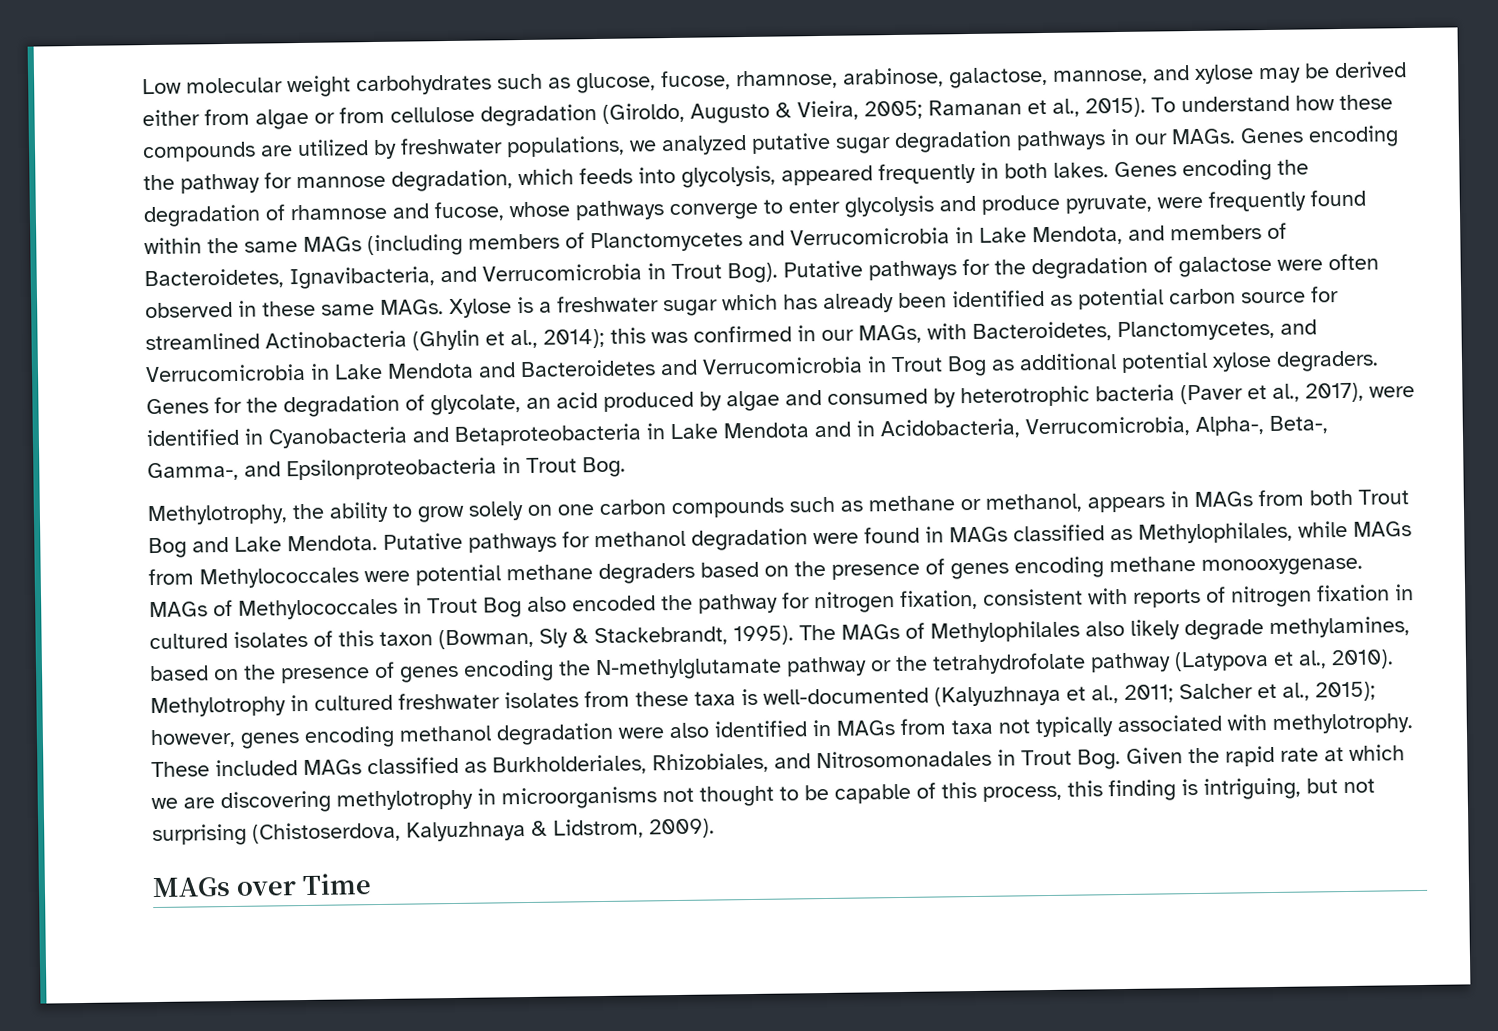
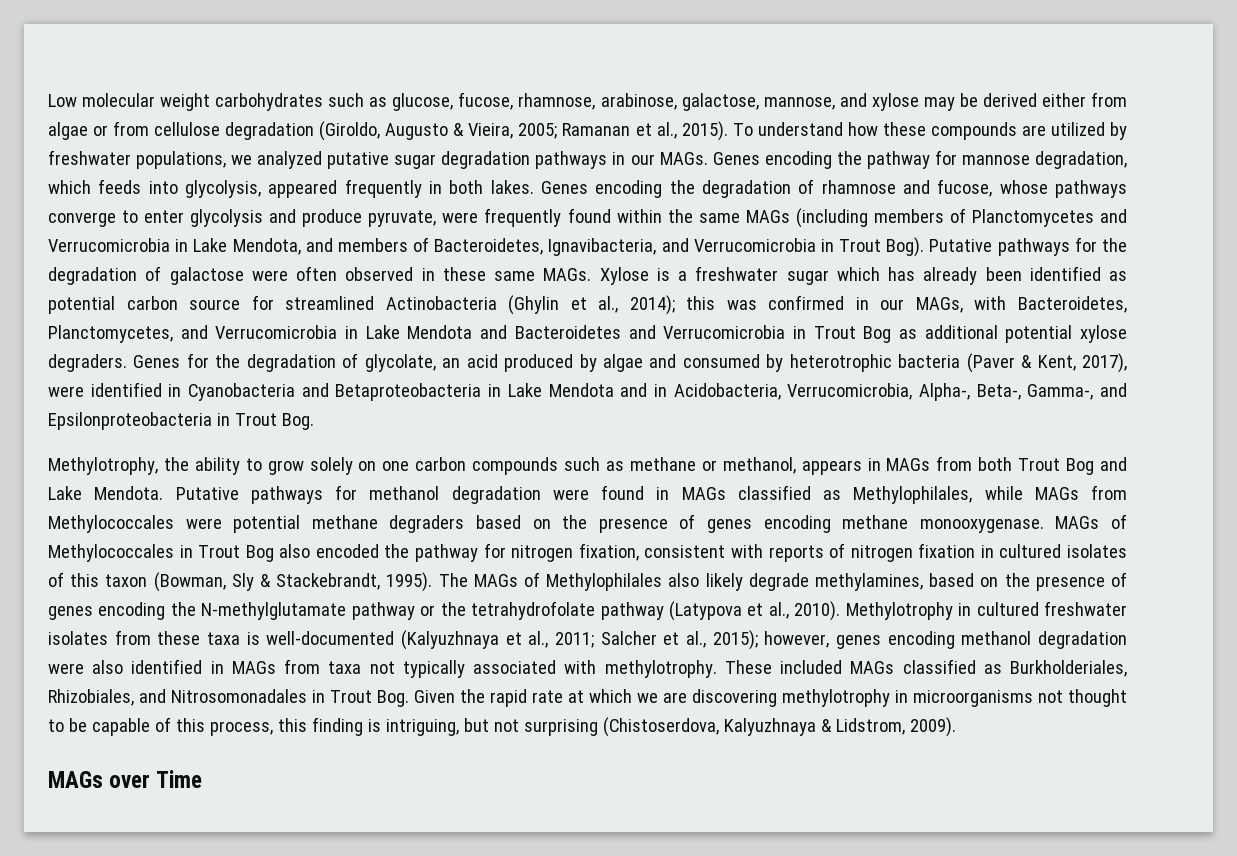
[1247,383,1300,402] et al., -> [1021,355,1076,371] & Kent,

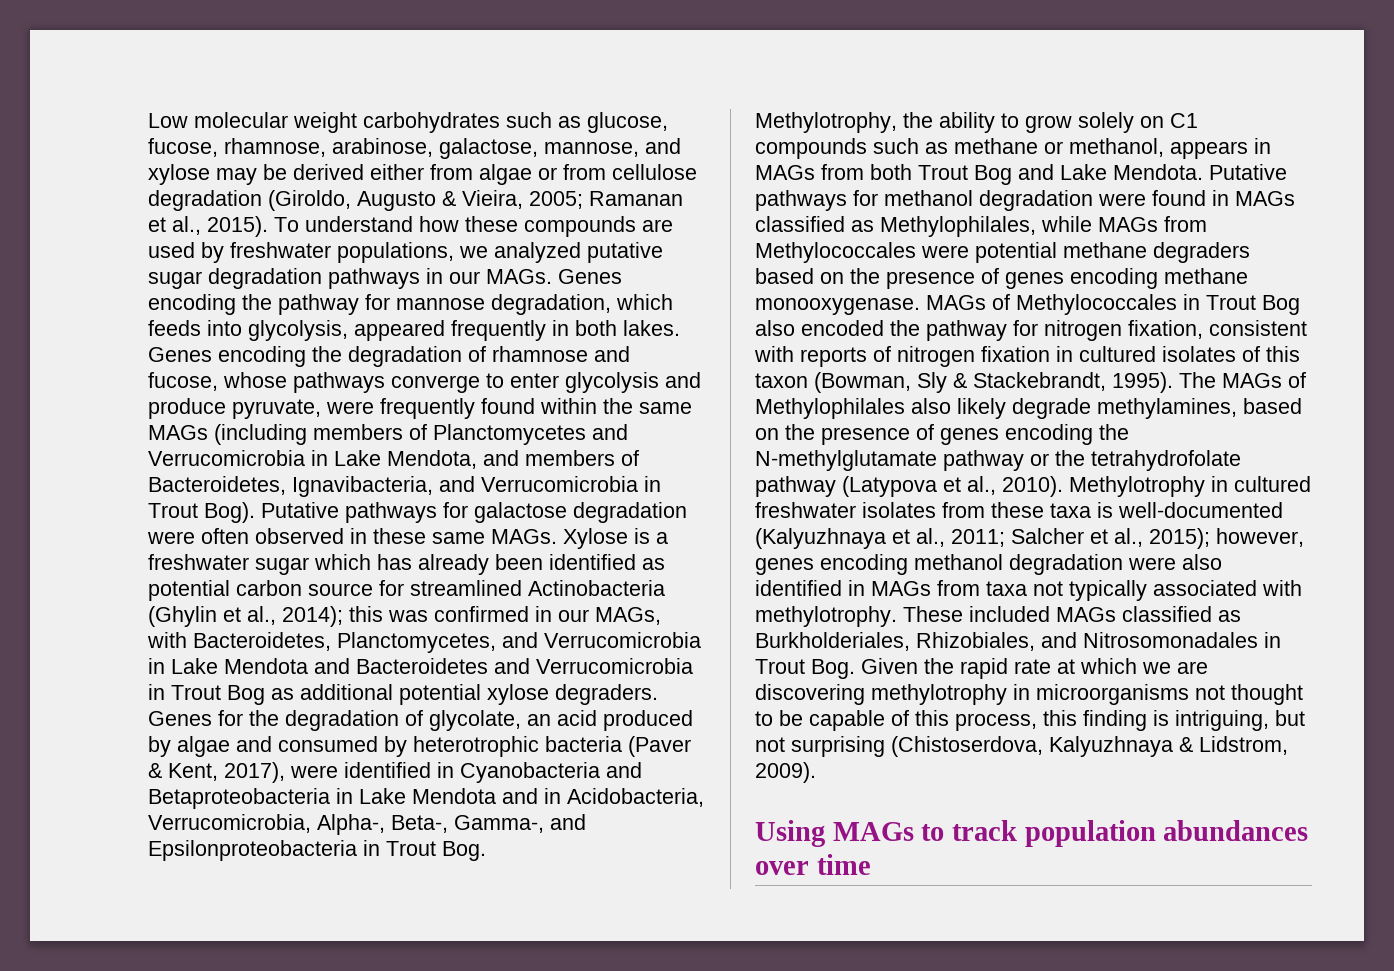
[1050,122,1105,136] utilized -> [148,242,195,258] used
[1101,238,1127,252] [48,266,244,285] the degradation of galactose -> [474,502,687,523] galactose degradation
[382,457,467,471] one carbon -> [1170,113,1198,128] C1
[48,770,203,788] MAGs over Time -> [755,820,1309,847] [755,854,871,875] Using MAGs to track population abundances over time

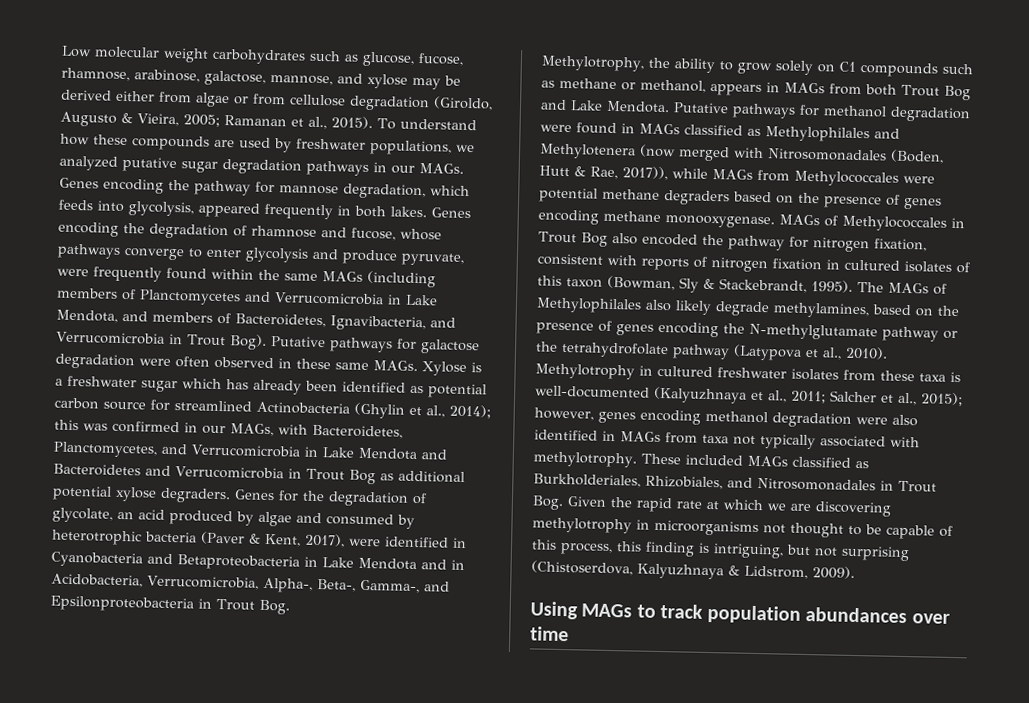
[880,216,1036,237] Methylophilales, -> [765,126,900,143] [539,143,944,164] [539,165,668,181] Methylophilales and Methylotenera (now merged with Nitrosomonadales (Boden, Hutt & Rae, 2017)),

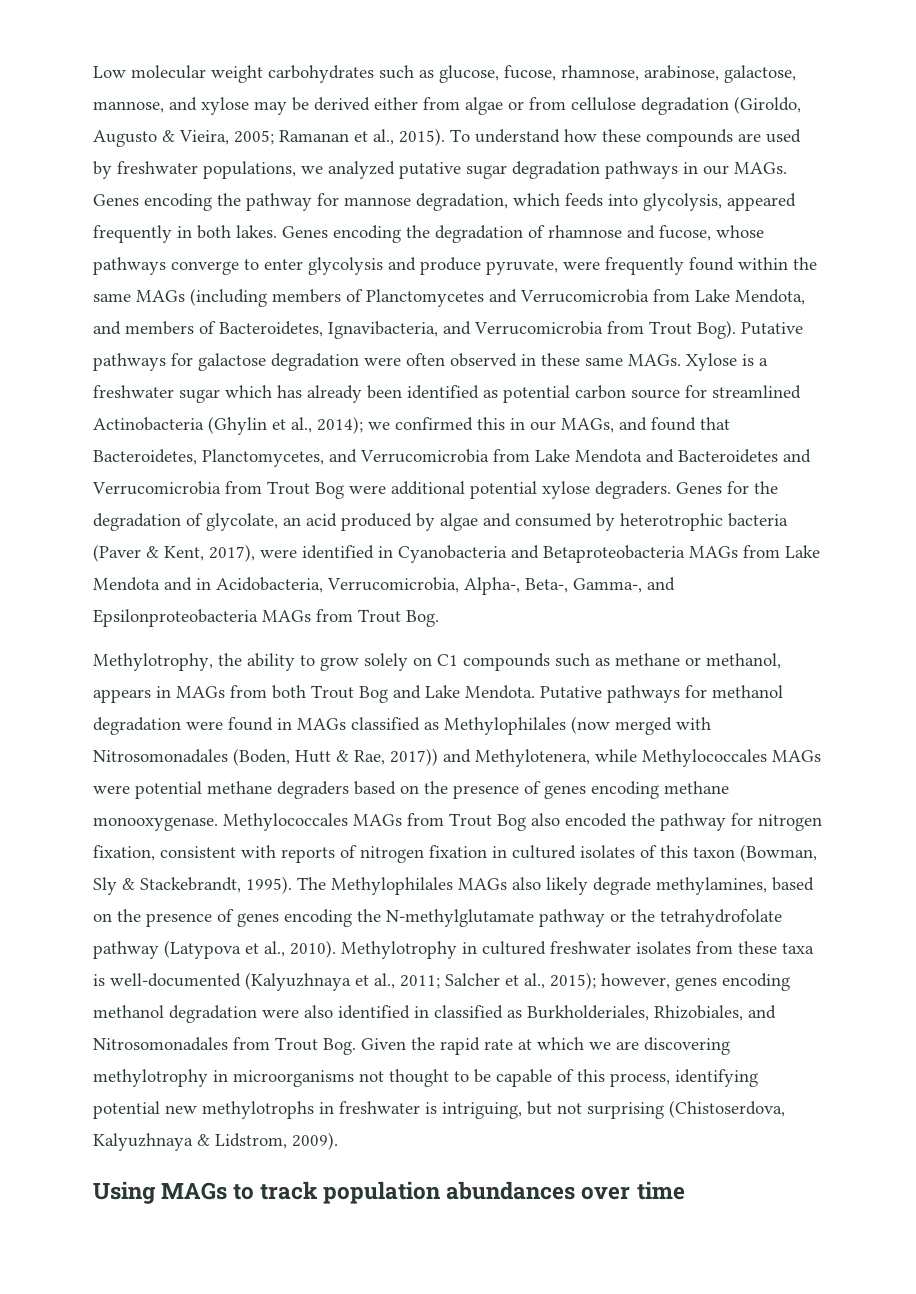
[386,294,402,305] in -> [653,289,690,302] from
[168,333,183,345] in -> [607,321,644,334] from
[54,419,308,437] this was confirmed in our MAGs, with -> [368,417,730,433] we confirmed this in our MAGs, and found that
[303,446,319,458] in -> [493,449,530,462] from
[287,468,394,485] in Trout Bog as -> [225,481,386,499] from Trout Bog were
[304,556,318,568] in -> [689,545,780,558] MAGs from
[198,598,212,609] in -> [262,609,353,622] MAGs from
[874,128,900,139] [539,143,636,160] and Methylotenera -> (566, 726) none
[622,166,899,187] 2017)), while MAGs from Methylococcales -> [390,748,821,767] 2017)) and Methylotenera, while Methylococcales MAGs
[779,214,965,232] MAGs of Methylococcales in -> [223,813,444,831] Methylococcales MAGs from
[888,282,947,295] [536,297,642,314] MAGs of Methylophilales -> [331,877,507,895] Methylophilales MAGs
[620,431,920,450] [533,451,788,468] MAGs from taxa not typically associated with methylotrophy. These included MAGs -> (429, 1012) none
[880,480,894,491] in -> [233,1037,270,1050] from
[616,541,695,557] this finding -> [675,1069,758,1087] [93,1101,420,1119] identifying potential new methylotrophs in freshwater

